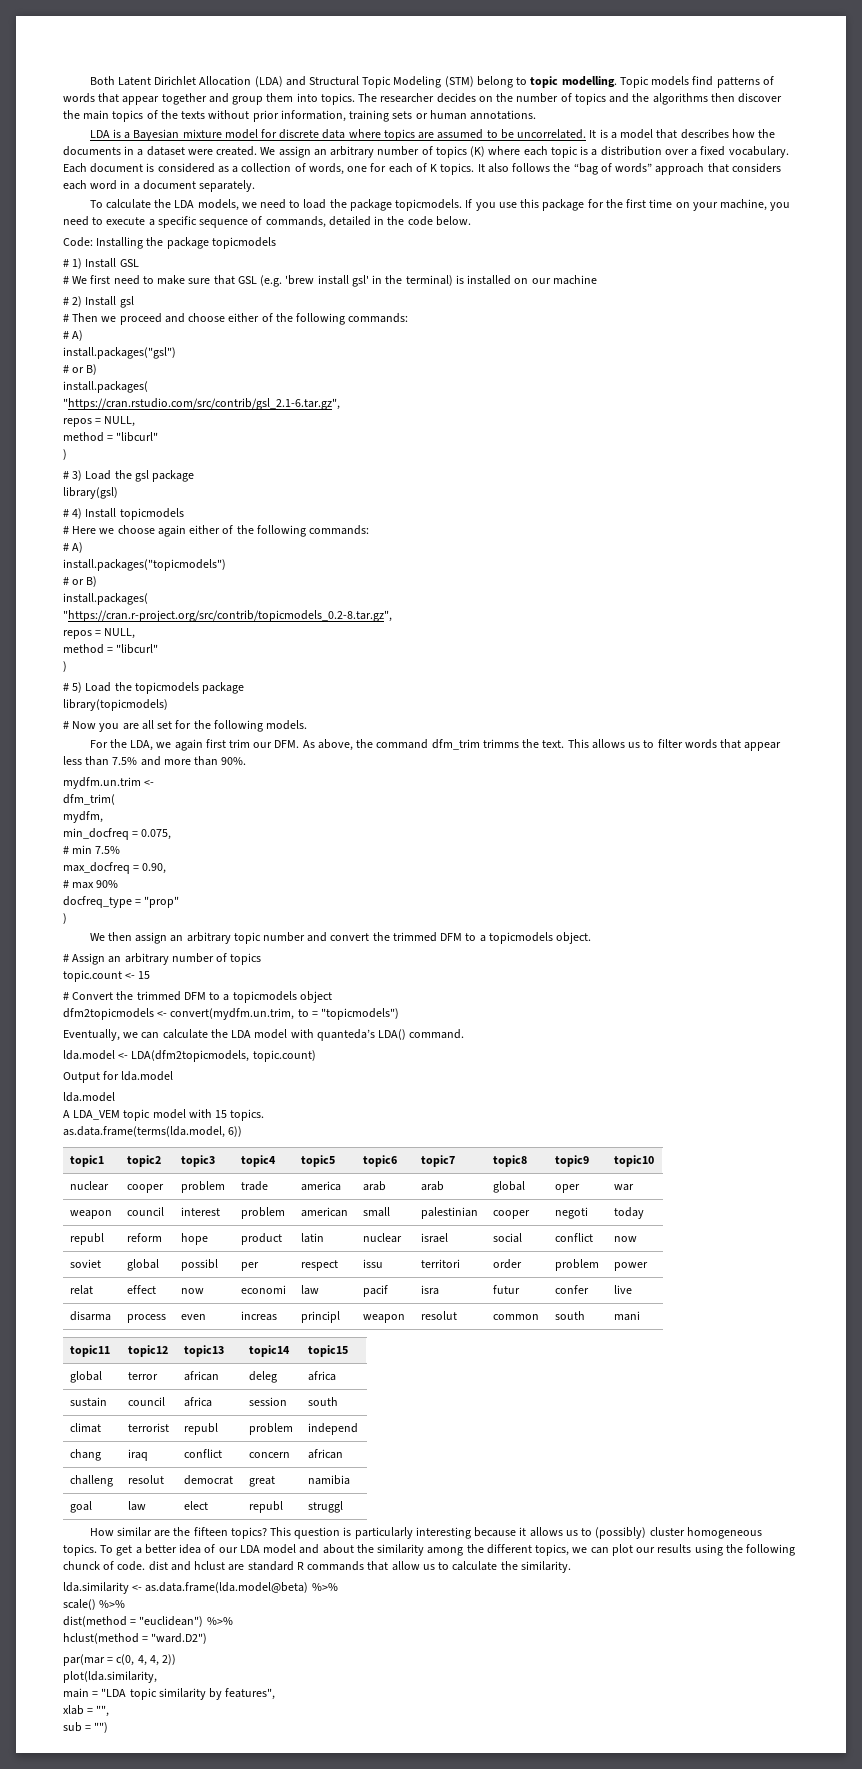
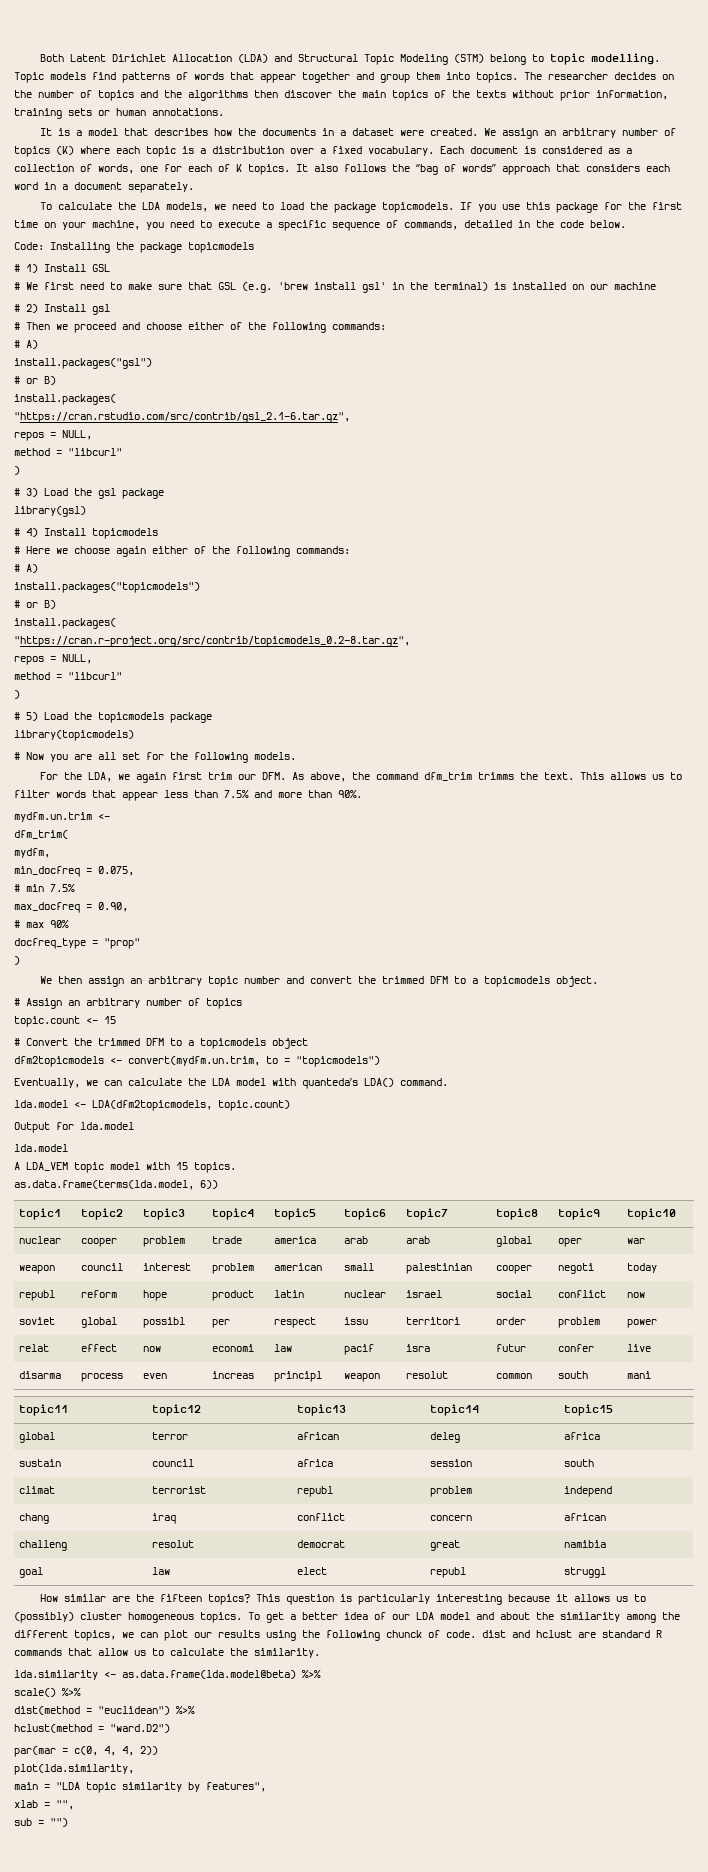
[89,129,587,141] LDA is a Bayesian mixture model for discrete data where topics are assumed to be uncorrelated. -> (224, 112) none

